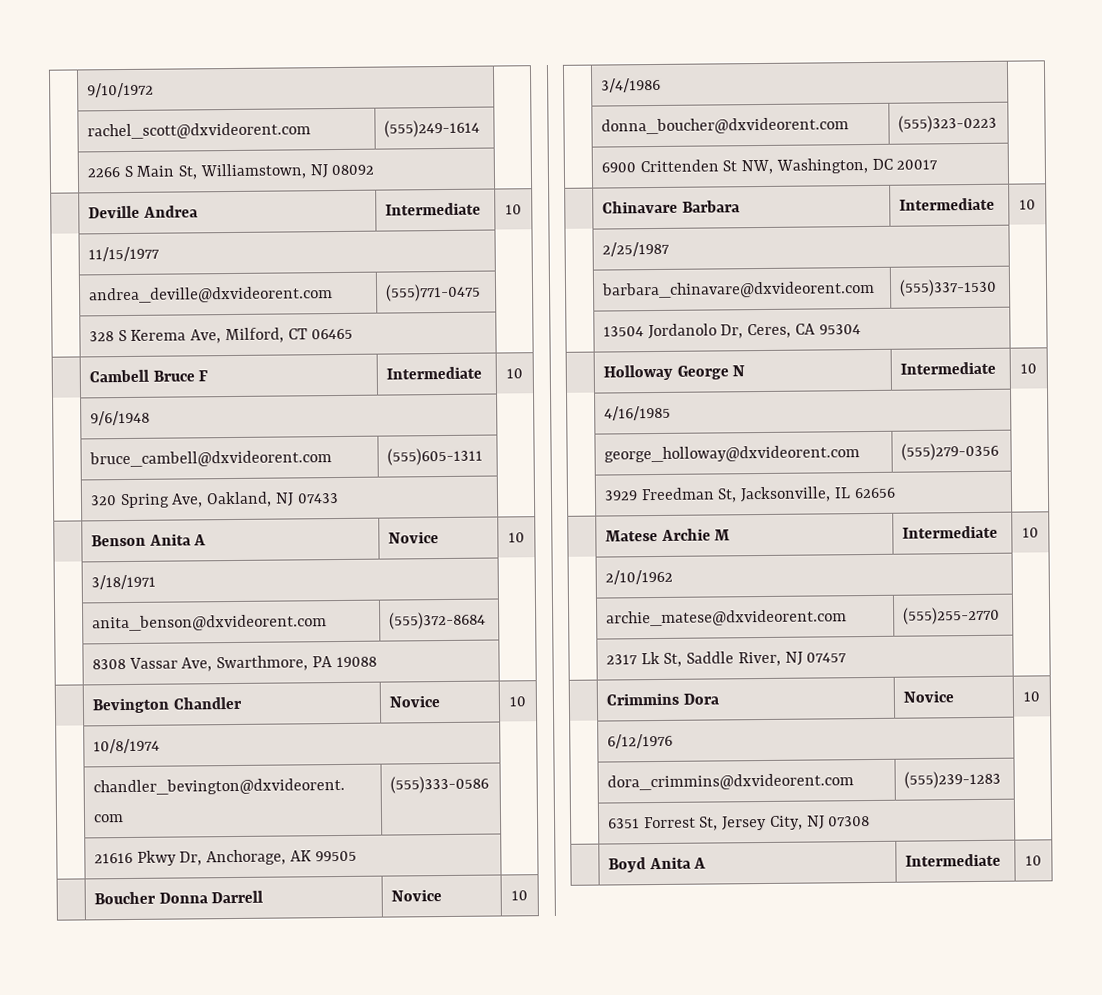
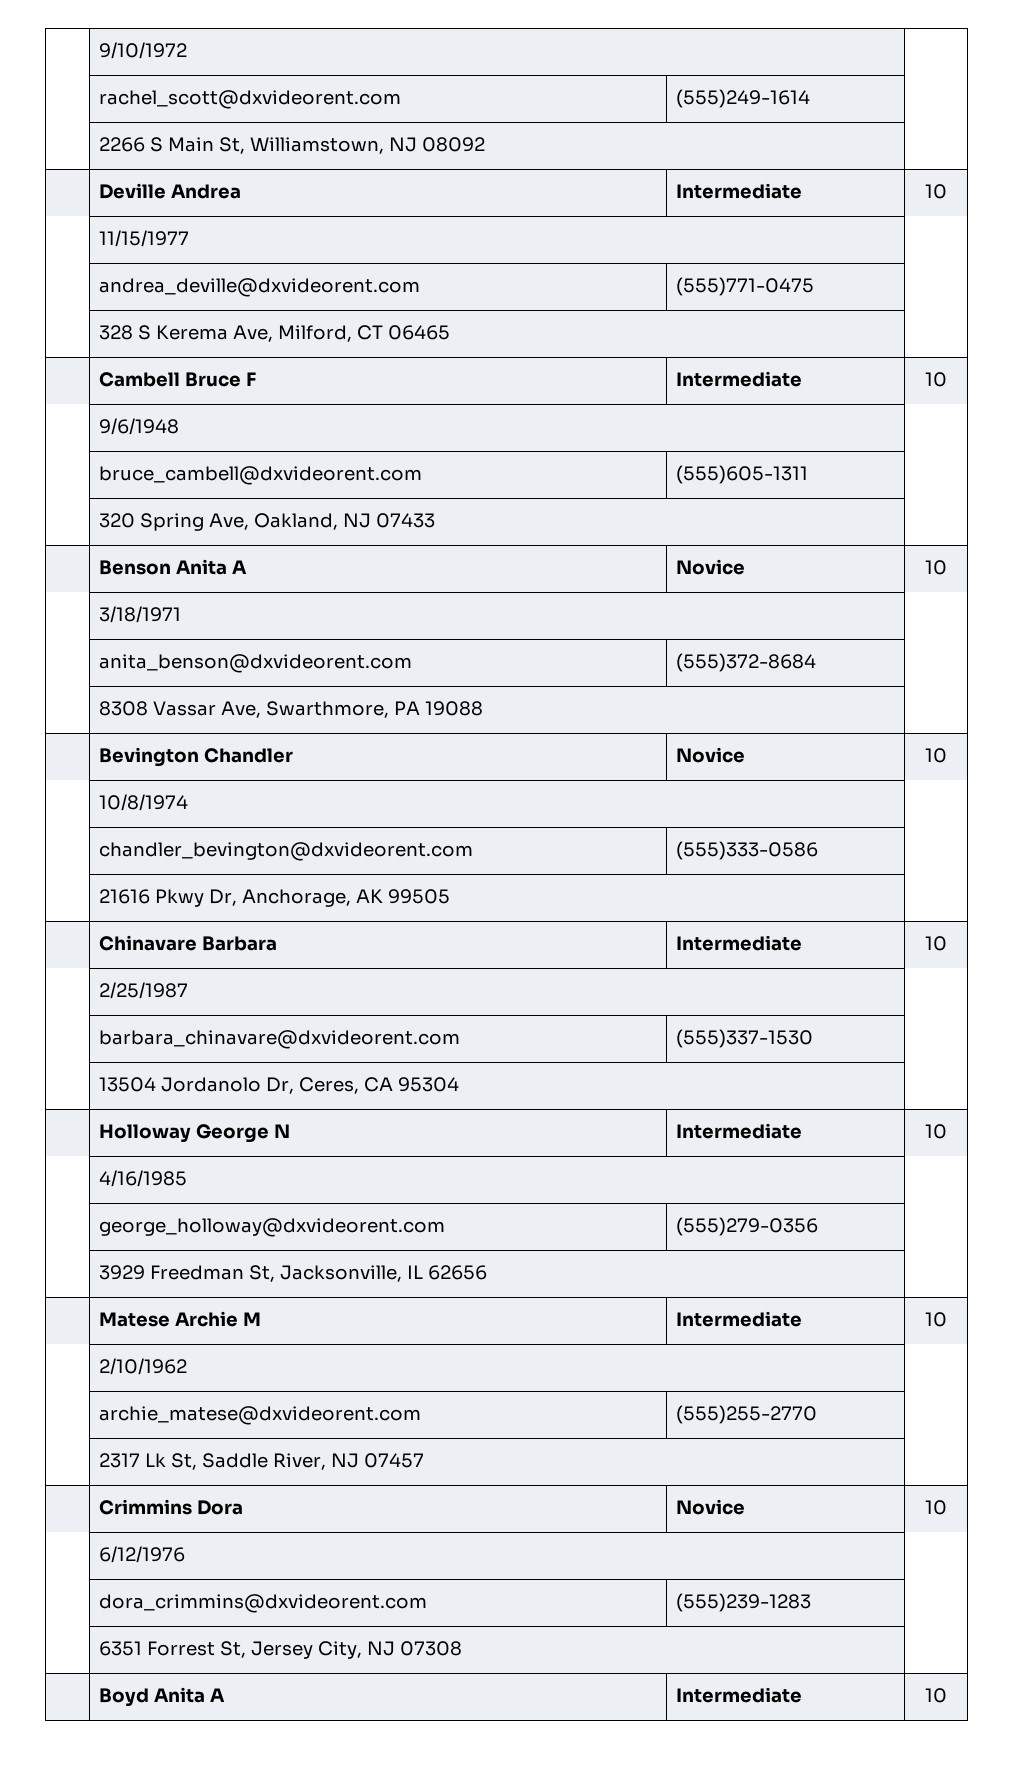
[93,890,264,905] [390,889,442,902] [511,890,528,901] [600,77,661,93] [600,117,849,135] [897,114,997,133] [600,157,939,175] // | Boucher Donna Darrell | Novice | 10 // | 3/4/1986 | // | donna_boucher@dxvideorent.com | (555)323-0223 | // | 6900 Crittenden St NW, Washington, DC 20017 | -> (450, 896) none

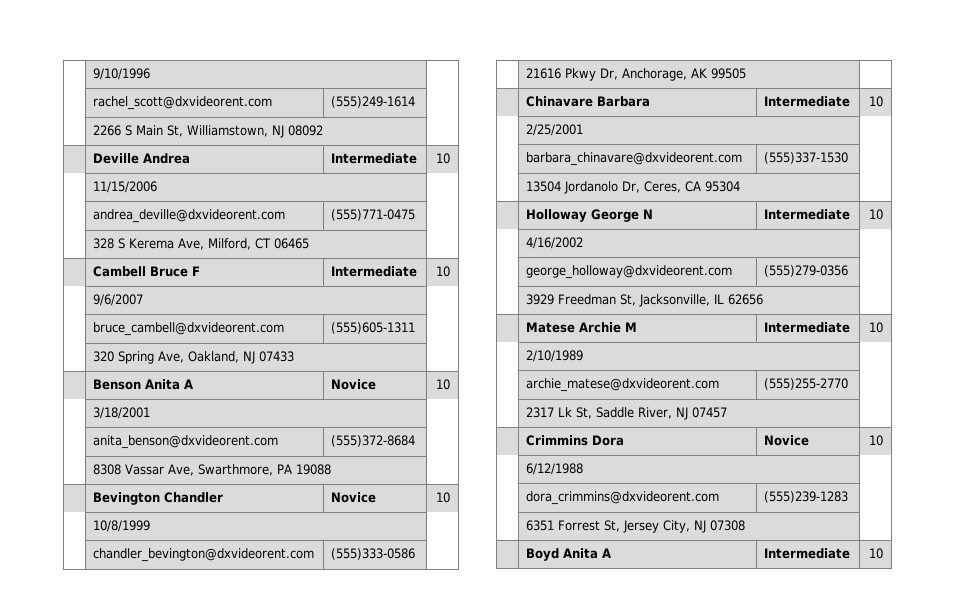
[98,42,187,59] | 9/10/1972 -> [93,68,151,80] | 9/10/1996
[98,230,189,247] 11/15/1977 -> [93,181,158,193] 11/15/2006
[98,418,179,435] 9/6/1948 -> [93,294,144,306] 9/6/2007
[98,606,181,623] 3/18/1971 -> [93,407,151,419] 3/18/2001
[98,794,188,811] 10/8/1974 -> [93,520,151,532] 10/8/1999
[98,982,188,999] 2/25/1987 -> [526,124,584,136] 2/25/2001
[98,1170,187,1187] 4/16/1985 -> [526,237,584,249] 4/16/2002
[98,1358,187,1375] 2/10/1962 -> [526,350,584,362] 2/10/1989
[98,1546,185,1563] 6/12/1976 -> [526,463,584,475] 6/12/1988

